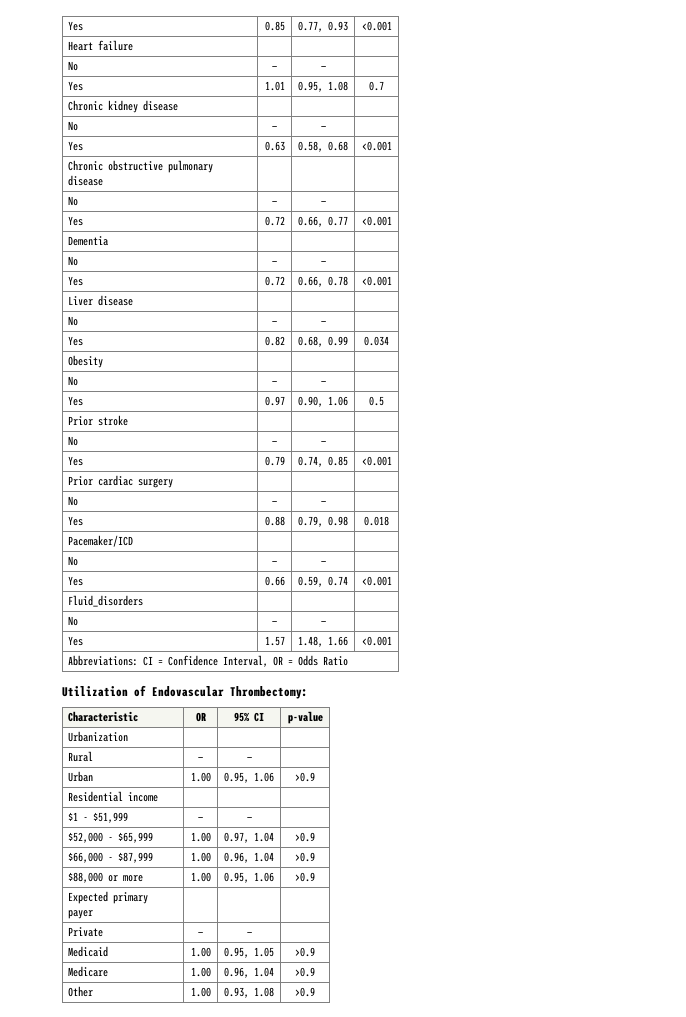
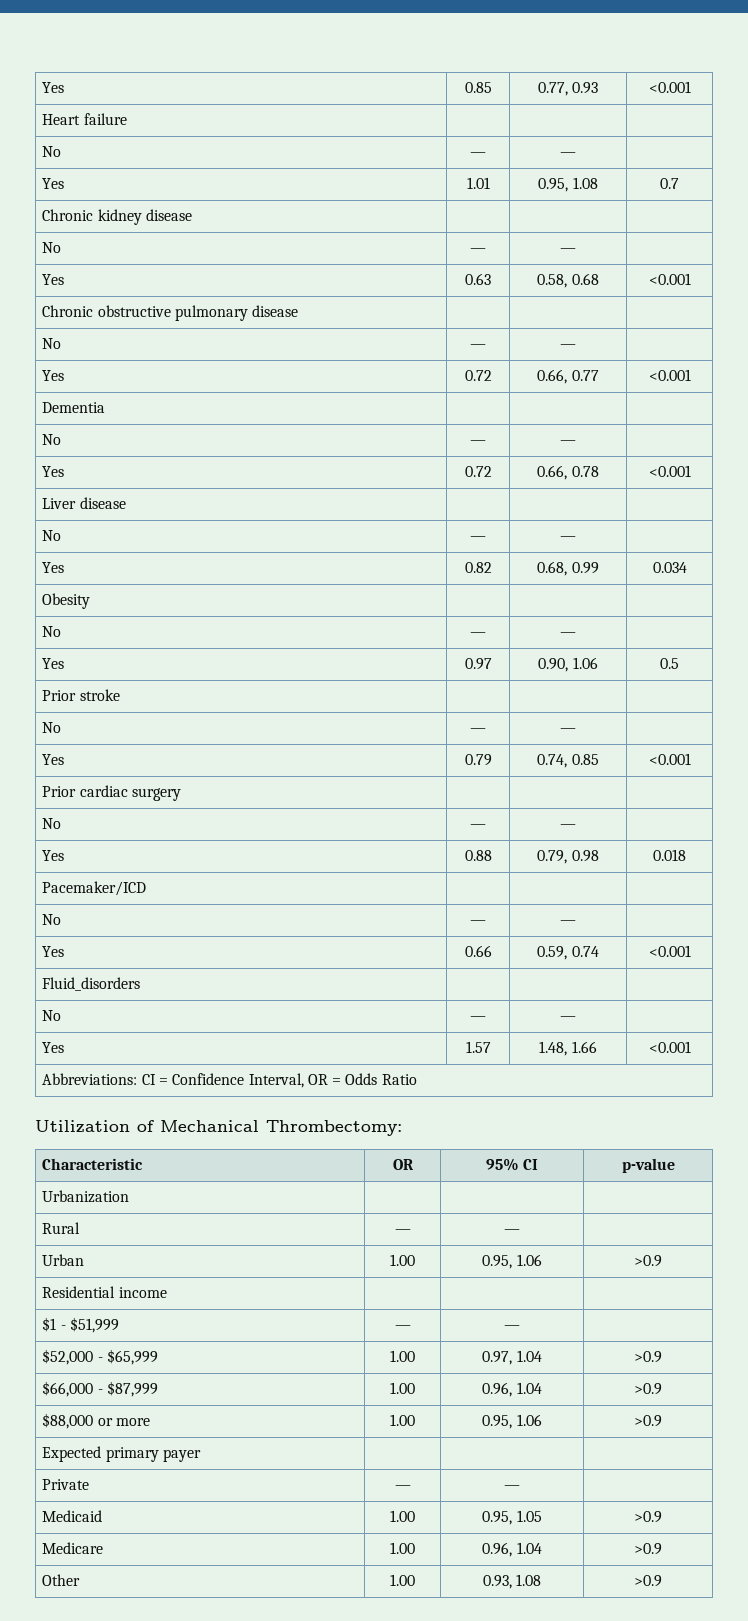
[152,686,224,697] Endovascular -> [160,1120,259,1132] Mechanical

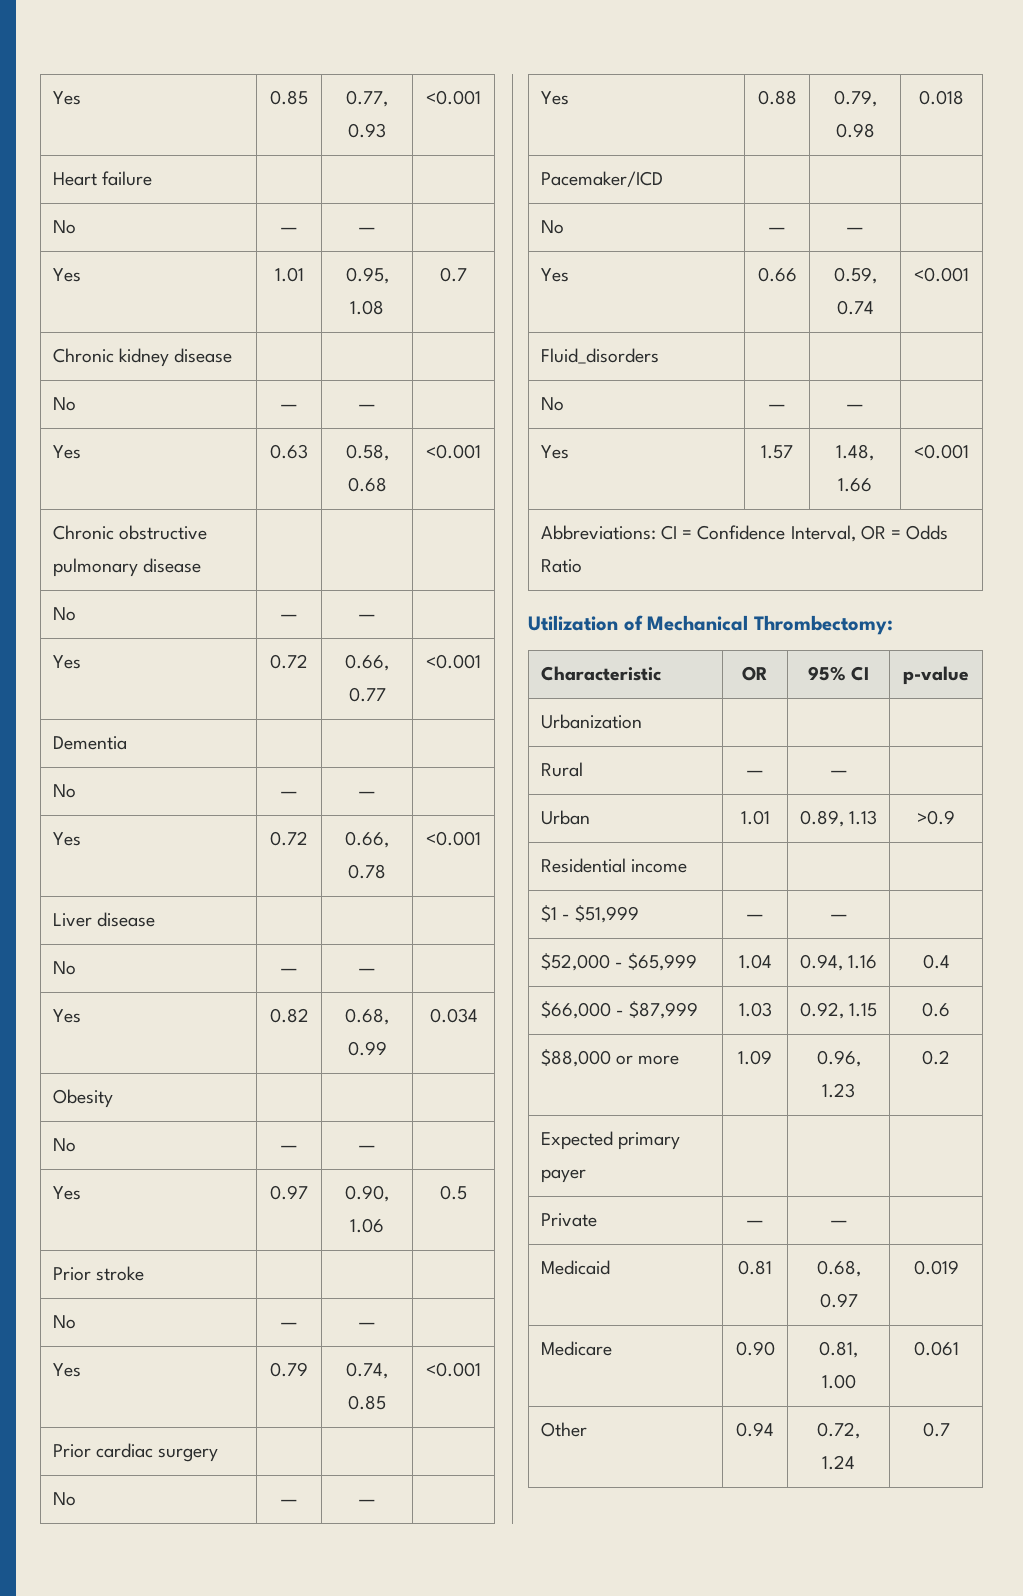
[390,1254,415,1266] [482,1254,542,1269] 1.00 | 0.95, 1.06 -> [740,810,770,825] [799,810,878,827] 1.01 | 0.89, 1.13
[390,1350,415,1362] [482,1350,542,1365] [634,1351,662,1363] 1.00 | 0.97, 1.04 | >0.9 -> [738,954,772,969] [799,954,878,971] [922,954,950,969] 1.04 | 0.94, 1.16 | 0.4
[390,1382,415,1394] [482,1382,542,1397] [634,1383,662,1395] 1.00 | 0.96, 1.04 | >0.9 -> [738,1002,772,1017] [799,1002,878,1019] [922,1002,950,1017] 1.03 | 0.92, 1.15 | 0.6
[390,1414,415,1426] [482,1414,542,1429] [634,1415,662,1427] 1.00 | 0.95, 1.06 | >0.9 -> [738,1050,772,1065] [816,1050,861,1067] [822,1083,855,1098] [922,1050,950,1065] 1.09 | 0.96, 1.23 | 0.2
[390,1510,415,1522] [482,1510,542,1525] [634,1511,662,1523] 1.00 | 0.95, 1.05 | >0.9 -> [738,1260,772,1275] [816,1260,861,1277] [819,1293,858,1308] [913,1260,959,1275] 0.81 | 0.68, 0.97 | 0.019
[390,1542,415,1554] [482,1542,542,1557] [634,1543,662,1555] [42,1574,81,1586] [390,1574,415,1586] [482,1574,542,1589] [634,1575,662,1587] 1.00 | 0.96, 1.04 | >0.9 // Other | 1.00 | 0.93, 1.08 | >0.9 -> [735,1341,775,1356] [819,1341,858,1358] [821,1374,856,1389] [913,1341,959,1356] [540,1422,587,1437] [736,1422,774,1437] [817,1422,860,1439] [822,1455,855,1470] [922,1422,950,1437] 0.90 | 0.81, 1.00 | 0.061 // Other | 0.94 | 0.72, 1.24 | 0.7

